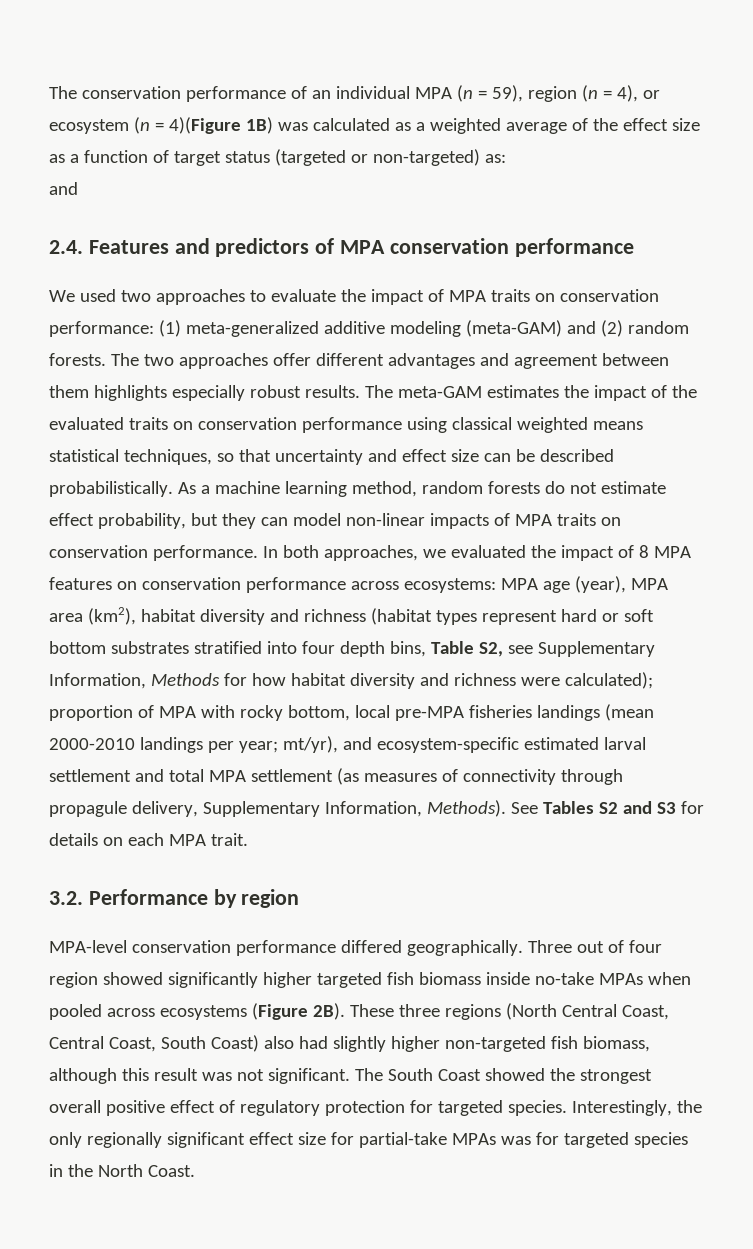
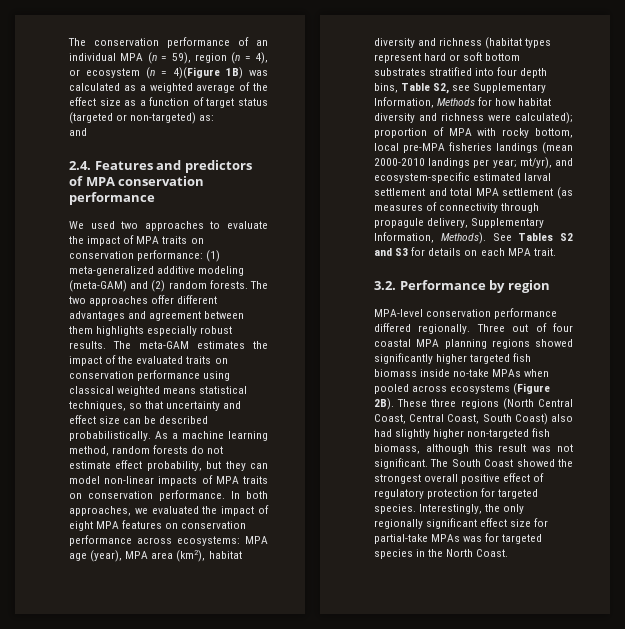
[638,545,649,558] 8 -> [69,521,93,531] eight
[406,940,523,956] geographically. -> [418,324,471,334] regionally.
[49,972,98,988] region -> [374,339,530,349] coastal MPA planning regions

